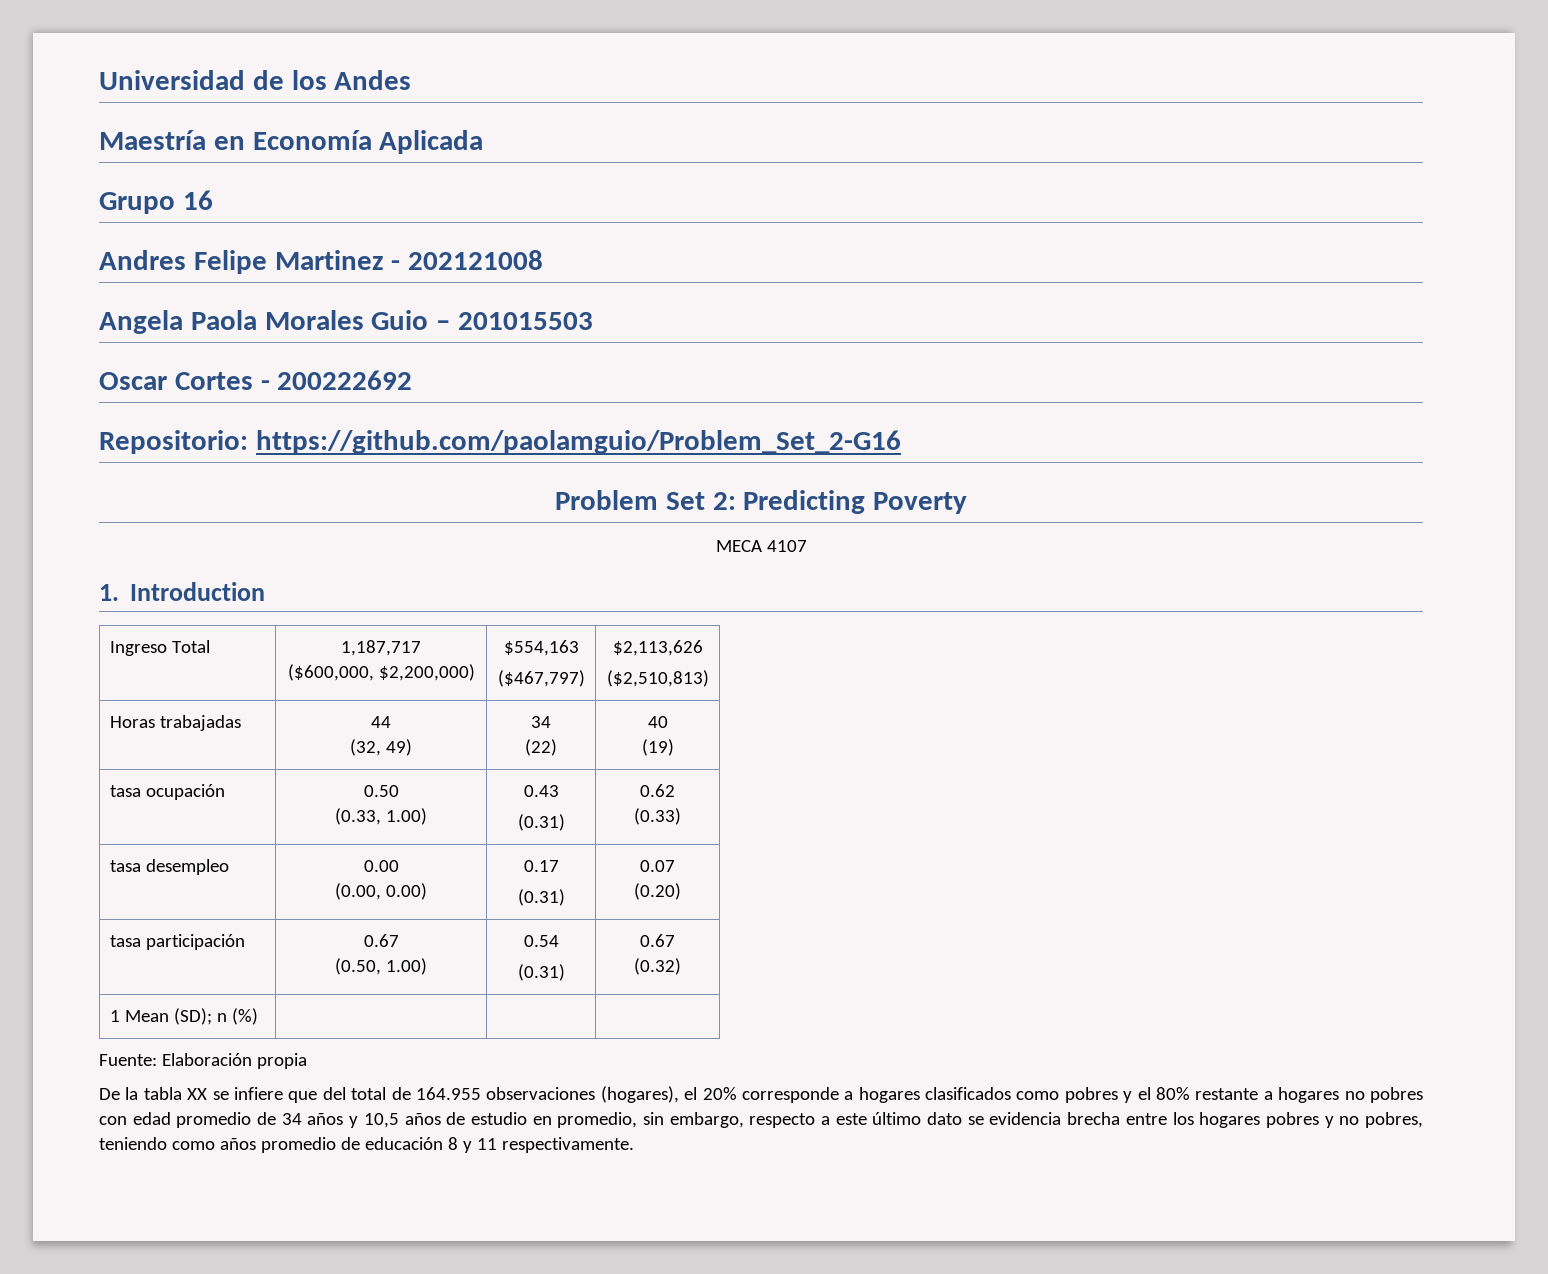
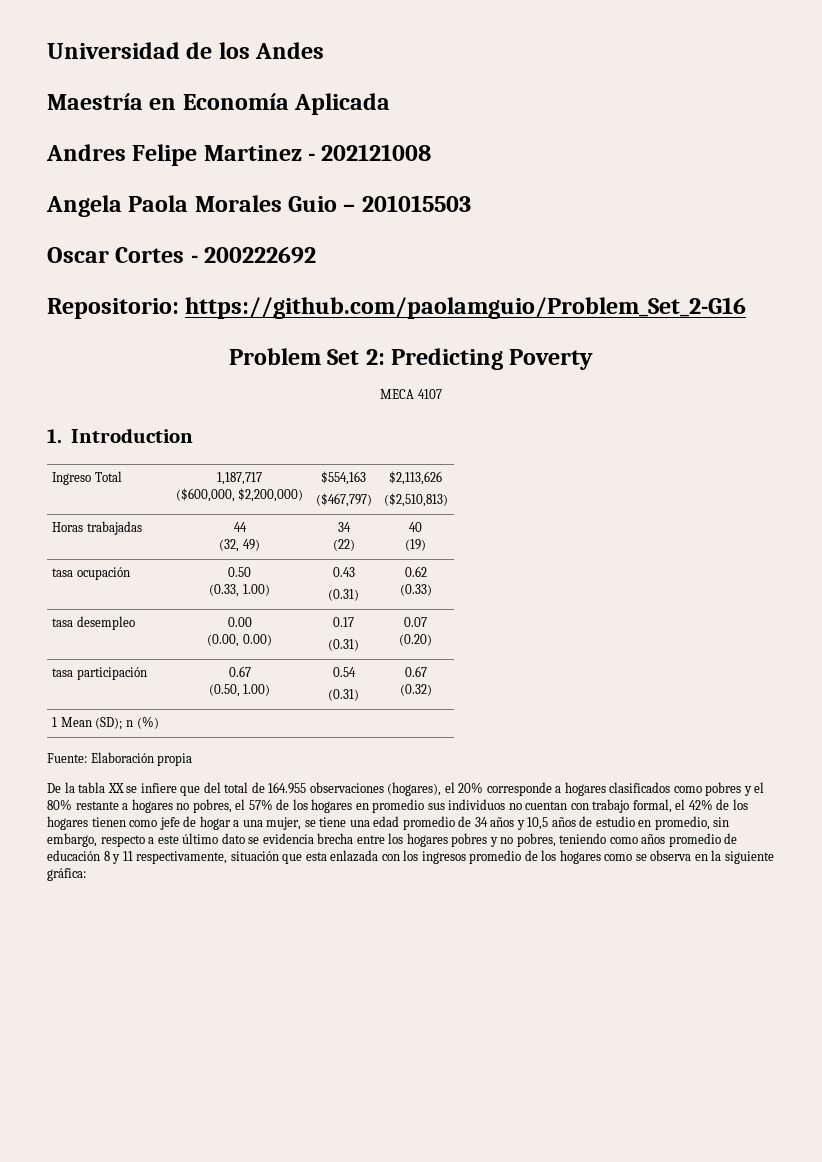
[99,190,213,214] // Grupo 16 -> (391, 104) none
[1369,1087,1423,1103] [99,1116,127,1125] pobres con -> [192,799,748,813] [47,816,370,830] pobres, el 57% de los hogares en promedio sus individuos no cuentan con trabajo formal, el 42% de los hogares tienen como jefe de hogar a una mujer, se tiene una
[501,1137,634,1153] respectivamente. -> [136,850,774,864] [47,868,86,881] respectivamente, situación que esta enlazada con los ingresos promedio de los hogares como se observa en la siguiente gráfica:

